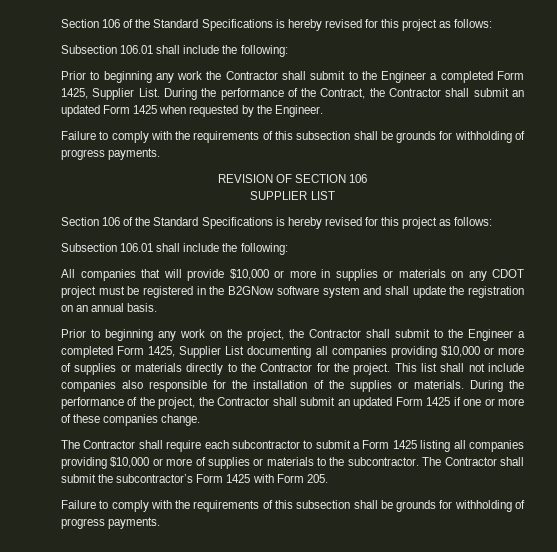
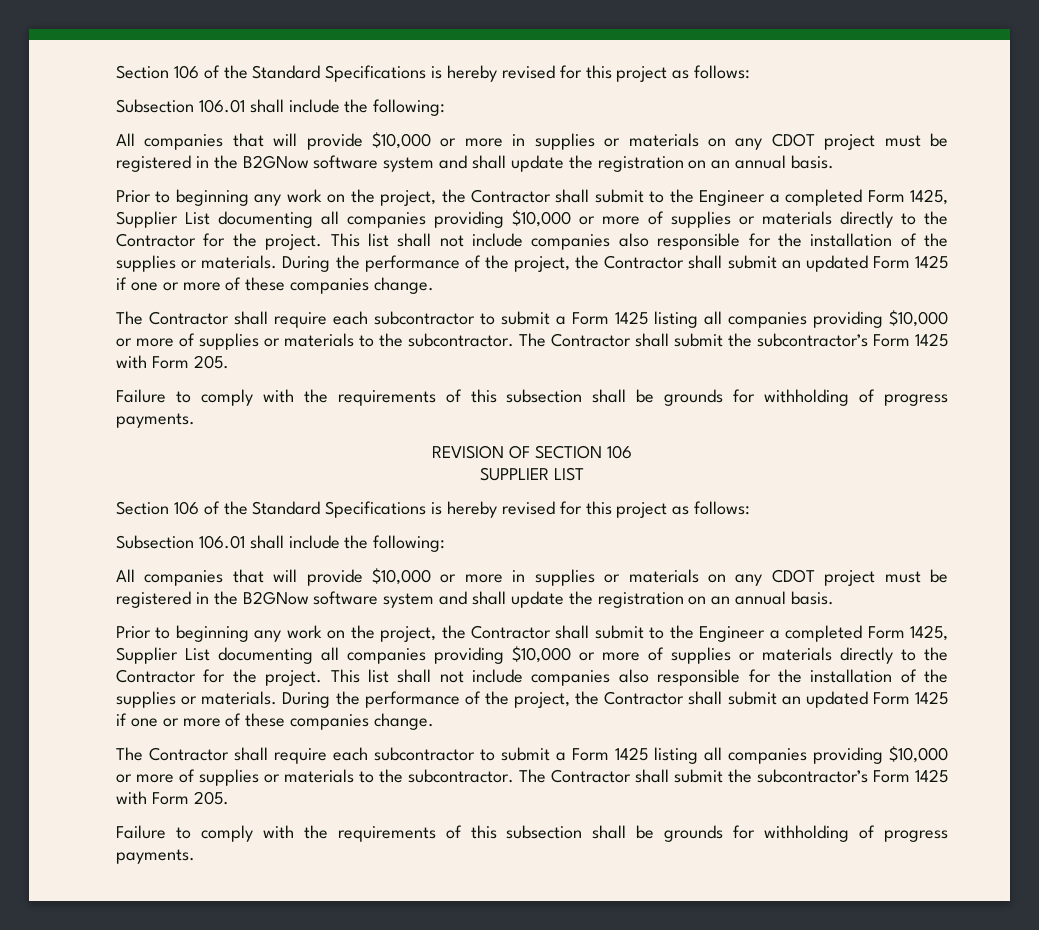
[61,71,203,83] // Prior to beginning any work -> [116,132,948,150] [116,155,835,172] [116,189,437,206] // All companies that will provide $10,000 or more in supplies or materials on any CDOT project must be registered in the B2GNow software system and shall update the registration on an annual basis. // Prior to beginning any work on the project,
[138,88,525,100] [61,105,323,117] List. During the performance of the Contract, the Contractor shall submit an updated Form 1425 when requested by the Engineer. -> [185,210,948,228] [116,233,948,250] [116,255,948,272] [116,277,435,294] [116,310,948,328] [116,333,948,350] [116,355,229,369] List documenting all companies providing $10,000 or more of supplies or materials directly to the Contractor for the project. This list shall not include companies also responsible for the installation of the supplies or materials. During the performance of the project, the Contractor shall submit an updated Form 1425 if one or more of these companies change. // The Contractor shall require each subcontractor to submit a Form 1425 listing all companies providing $10,000 or more of supplies or materials to the subcontractor. The Contractor shall submit the subcontractor’s Form 1425 with Form 205.

